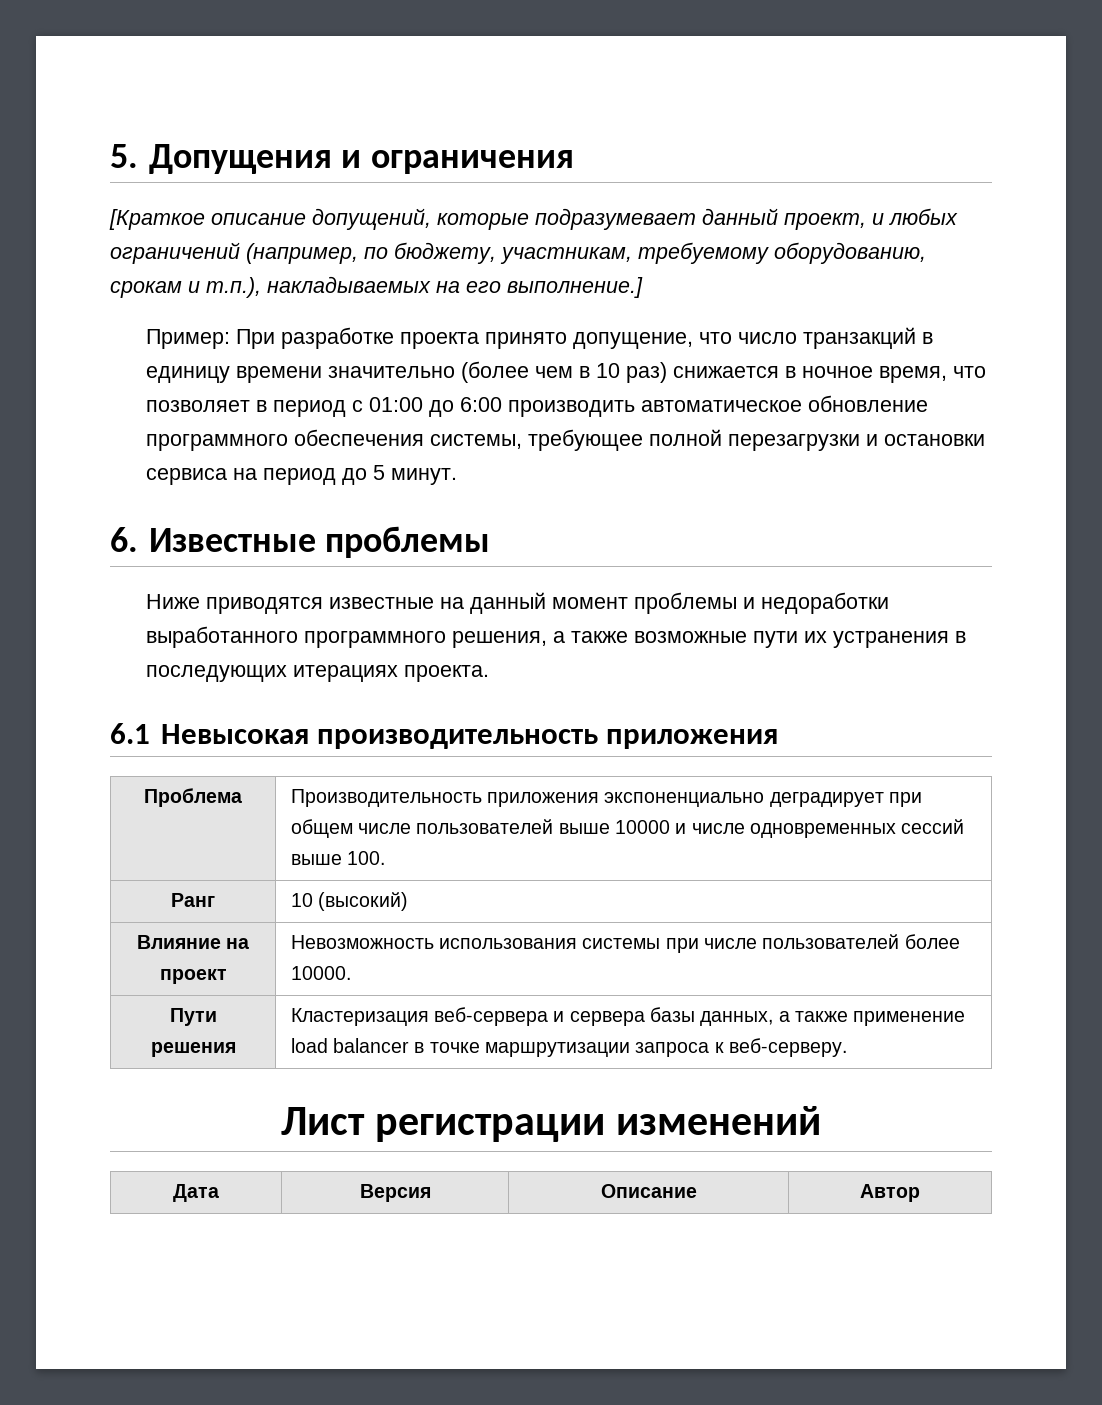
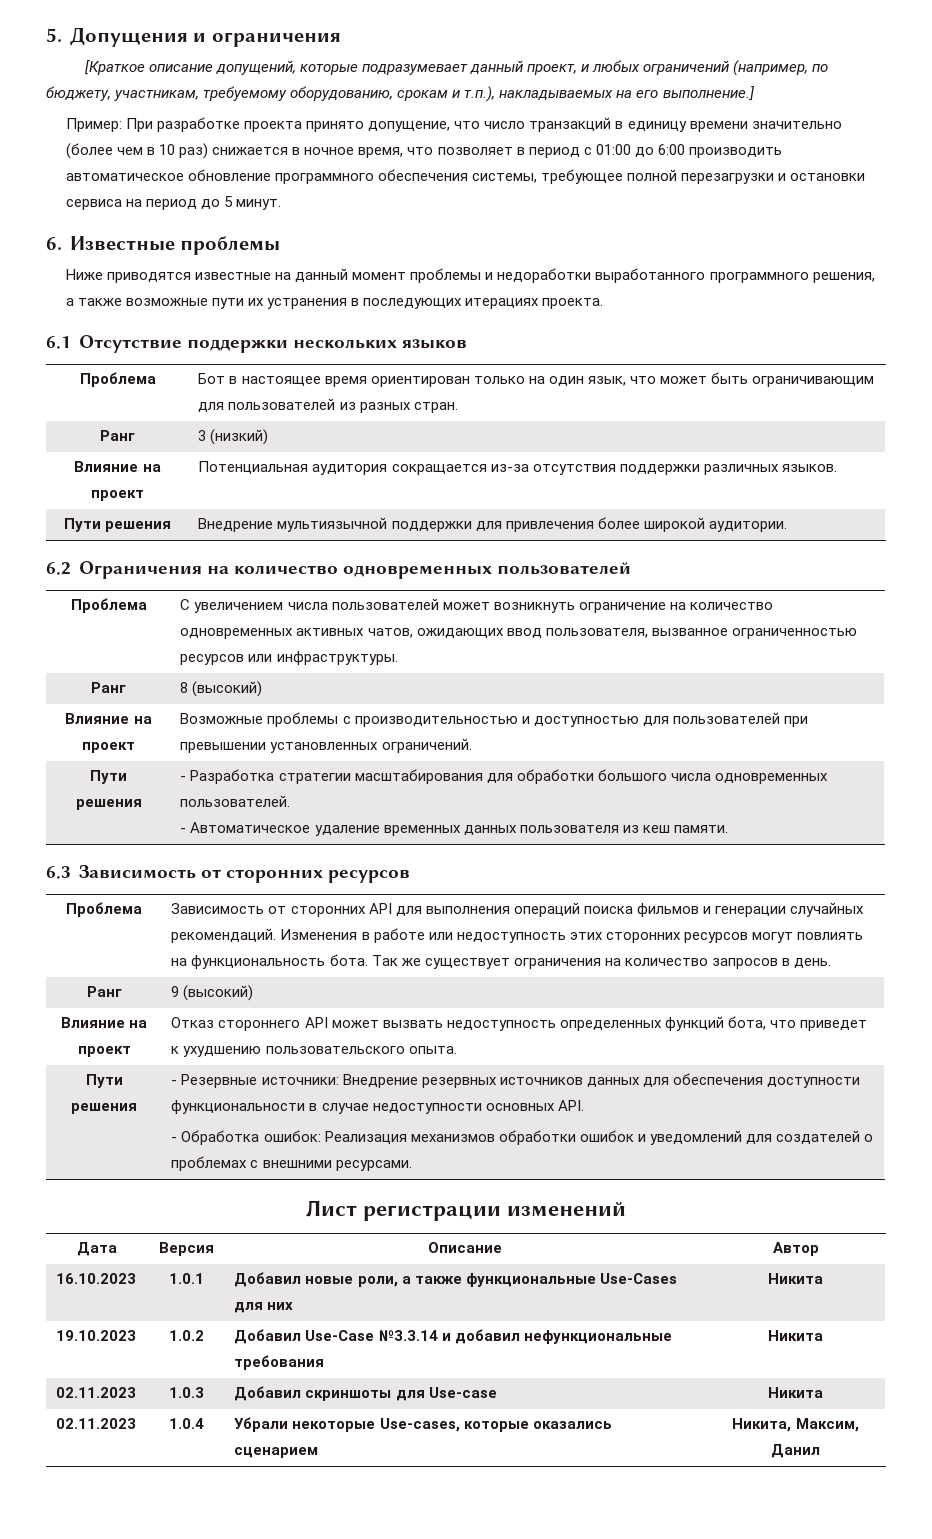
[160,724,779,749] [144,788,242,807] [290,789,923,807] [290,819,965,838] [290,851,386,865] [171,893,215,907] [290,892,409,911] [136,935,250,949] [159,969,227,984] [290,934,960,953] [290,966,351,980] [169,1008,217,1026] [150,1042,236,1057] [290,1007,966,1026] [290,1038,847,1057] Невысокая производительность приложения // Проблема | Производительность приложения экспоненциально деградирует при общем числе пользователей выше 10000 и числе одновременных сессий выше 100. // Ранг | 10 (высокий) // Влияние на проект | Невозможность использования системы при числе пользователей более 10000. // Пути решения | Кластеризация веб-сервера и сервера базы данных, а также применение load balancer в точке маршрутизации запроса к веб-серверу. -> [78,335,467,353] [79,372,156,387] [198,372,875,387] [198,398,458,413] [100,430,135,441] [198,429,269,445] [74,461,161,472] [91,490,144,501] [198,461,837,475] [63,518,172,532] [198,517,787,532] [46,561,632,579] [70,598,147,613] [180,598,773,613] [180,628,857,639] [180,651,398,665] [91,682,126,693] [180,681,263,697] [65,713,152,724] [82,742,135,753] [180,712,808,727] [180,738,472,753] [90,770,127,784] [75,799,142,810] [180,769,828,784] [180,795,291,807] [180,822,728,836] [46,865,410,883] [66,902,142,917] [171,902,864,917] [171,928,863,943] [171,954,831,969] [86,986,122,997] [171,985,254,1001] [60,1017,148,1028] [77,1046,131,1057] [171,1016,867,1031] [171,1046,457,1057] [85,1074,123,1088] [71,1103,137,1114] [171,1073,860,1088] [171,1100,584,1114] [171,1130,873,1145] [171,1156,412,1171] Отсутствие поддержки нескольких языков // Проблема | Бот в настоящее время ориентирован только на один язык, что может быть ограничивающим для пользователей из разных стран. // Ранг | 3 (низкий) // Влияние на проект | Потенциальная аудитория сокращается из-за отсутствия поддержки различных языков. // Пути решения | Внедрение мультиязычной поддержки для привлечения более широкой аудитории. // 6.2 Ограничения на количество одновременных пользователей // Проблема | С увеличением числа пользователей может возникнуть ограничение на количество одновременных активных чатов, ожидающих ввод пользователя, вызванное ограниченностью ресурсов или инфраструктуры. // Ранг | 8 (высокий) // Влияние на проект | Возможные проблемы с производительностью и доступностью для пользователей при превышении установленных ограничений. // Пути решения | - Разработка стратегии масштабирования для обработки большого числа одновременных пользователей. // - Автоматическое удаление временных данных пользователя из кеш памяти. // 6.3 Зависимость от сторонних ресурсов // Проблема | Зависимость от сторонних API для выполнения операций поиска фильмов и генерации случайных рекомендаций. Изменения в работе или недоступность этих сторонних ресурсов могут повлиять на функциональность бота. Так же существует ограничения на количество запросов в день. // Ранг | 9 (высокий) // Влияние на проект | Отказ стороннего API может вызвать недоступность определенных функций бота, что приведет к ухудшению пользовательского опыта. // Пути решения | - Резервные источники: Внедрение резервных источников данных для обеспечения доступности функциональности в случае недоступности основных API. // - Обработка ошибок: Реализация механизмов обработки ошибок и уведомлений для создателей о проблемах с внешними ресурсами.
(920, 1193) none -> [56,1273,137,1284] [168,1273,204,1284] [234,1272,677,1287] [234,1302,294,1313] [768,1273,823,1284] [56,1330,137,1341] [168,1330,204,1341] [234,1329,672,1344] [234,1355,325,1370] [768,1330,823,1341] [56,1387,137,1398] [168,1387,204,1398] [234,1386,497,1401] [768,1387,823,1398] [56,1418,137,1429] [168,1418,204,1429] [234,1417,612,1432] [234,1447,319,1458] [732,1418,859,1432] [771,1444,820,1458] // 16.10.2023 | 1.0.1 | Добавил новые роли, а также функциональные Use-Cases для них | Никита // 19.10.2023 | 1.0.2 | Добавил Use-Case №3.3.14 и добавил нефункциональные требования | Никита // 02.11.2023 | 1.0.3 | Добавил скриншоты для Use-case | Никита // 02.11.2023 | 1.0.4 | Убрали некоторые Use-cases, которые оказались сценарием | Никита, Максим, Данил

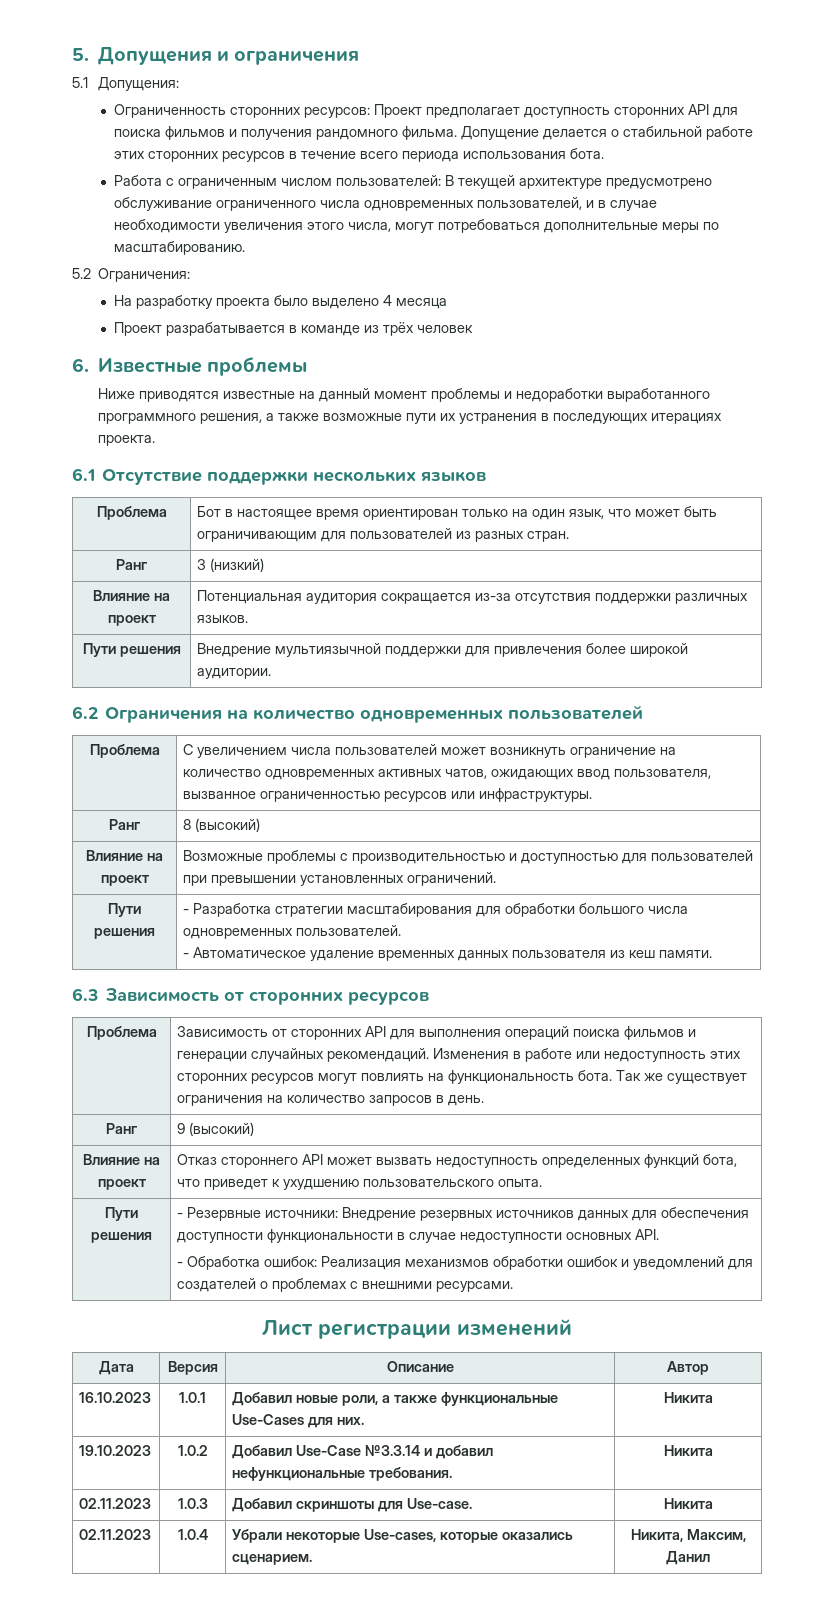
[84,60,829,76] [46,86,754,102] [66,117,842,132] [66,143,782,159] [66,169,866,184] [66,196,282,210] [Краткое описание допущений, которые подразумевает данный проект, и любых ограничений (например, по бюджету, участникам, требуемому оборудованию, срокам и т.п.), накладываемых на его выполнение.] // Пример: При разработке проекта принято допущение, что число транзакций в единицу времени значительно (более чем в 10 раз) снижается в ночное время, что позволяет в период с 01:00 до 6:00 производить автоматическое обновление программного обеспечения системы, требующее полной перезагрузки и остановки сервиса на период до 5 минут. -> [72,77,179,91] [113,104,738,118] [113,126,753,140] [113,148,604,162] [113,175,712,189] [113,197,657,211] [113,219,719,233] [113,241,245,255] [72,268,191,282] [113,295,447,309] [113,322,473,336] 5.1 Допущения: // Ограниченность сторонних ресурсов: Проект предполагает доступность сторонних API для поиска фильмов и получения рандомного фильма. Допущение делается о стабильной работе этих сторонних ресурсов в течение всего периода использования бота. // Работа с ограниченным числом пользователей: В текущей архитектуре предусмотрено обслуживание ограниченного числа одновременных пользователей, и в случае необходимости увеличения этого числа, могут потребоваться дополнительные меры по масштабированию. // 5.2 Ограничения: // На разработку проекта было выделено 4 месяца // Проект разрабатывается в команде из трёх человек
[267,1302,294,1310] них -> [337,1417,365,1425] них.
[234,1355,325,1370] требования -> [369,1467,453,1481] требования.
[428,1387,497,1398] Use-case -> [407,1498,473,1509] Use-case.
[234,1447,319,1458] сценарием -> [232,1554,313,1565] сценарием.

